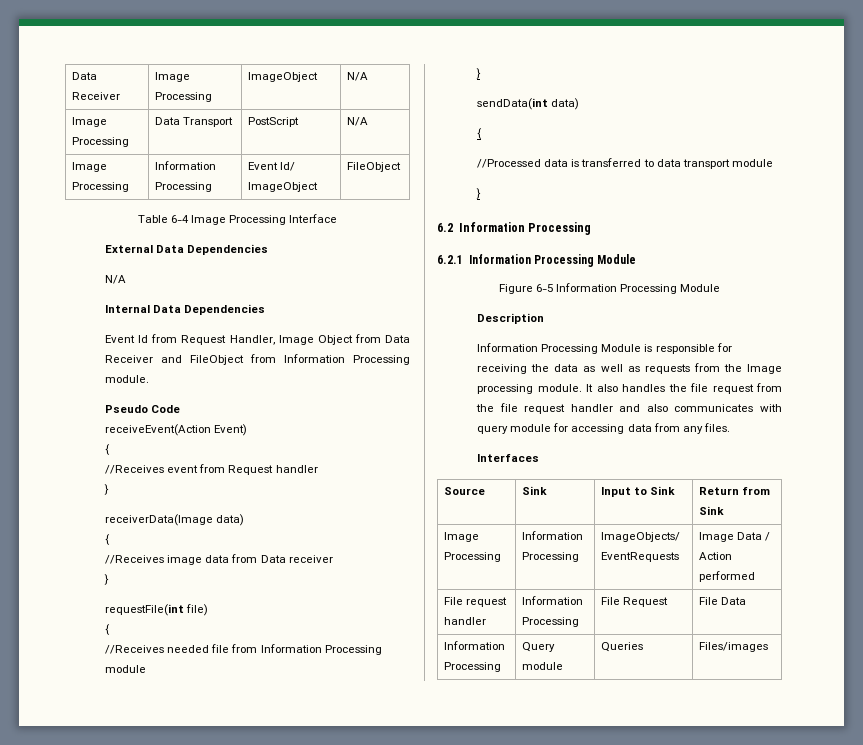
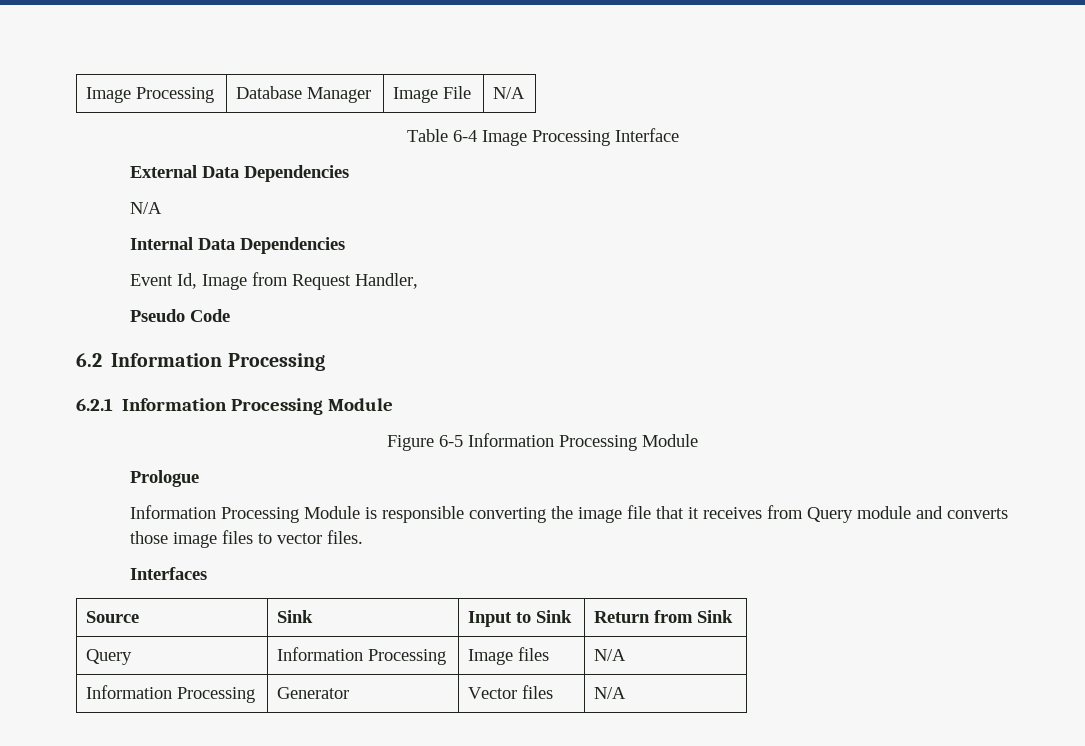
[72,72,98,80] [72,92,121,100] [155,72,191,82] [155,92,213,102] [248,72,319,82] [347,72,369,81] [72,117,108,127] [72,137,130,147] [155,117,234,127] [248,117,300,127] [347,117,369,126] [72,162,108,172] [72,182,130,192] [155,161,217,170] [155,182,213,192] [248,162,296,171] [248,182,319,192] [347,162,402,172] Data Receiver | Image Processing | ImageObject | N/A // Image Processing | Data Transport | PostScript | N/A // Image Processing | Information Processing | Event Id/ ImageObject | FileObject -> [85,87,214,103] [235,86,371,103] [392,86,471,103] [492,87,525,99] Image Processing | Database Manager | Image File | N/A
[138,335,149,343] Id -> [176,273,247,290] Id, Image
[278,334,410,345] [105,354,410,365] [105,375,150,383] [105,405,181,413] [105,424,248,436] [105,444,111,455] [105,464,318,475] [104,484,110,495] [105,514,245,526] [105,534,111,545] [105,554,333,565] [104,574,110,585] [105,604,209,616] [105,624,111,635] [105,644,382,655] [105,665,147,673] [476,68,482,79] [477,98,580,110] [477,128,483,139] [477,158,773,169] [476,188,482,199] Image Object from Data Receiver and FileObject from Information Processing module. // Pseudo Code // receiveEvent(Action Event) // { // //Receives event from Request handler // } // receiverData(Image data) // { // //Receives image data from Data receiver // } // requestFile(int file) // { // //Receives needed file from Information Processing module // } // sendData(int data) // { // //Processed data is transferred to data transport module // } -> [129,309,230,322] // Pseudo Code
[477,313,545,324] Description -> [129,470,199,487] Prologue
[716,343,732,352] [477,363,782,374] [477,383,782,394] [476,403,782,414] [477,423,703,434] for receiving the data as well as requests from the Image processing module. It also handles the file request from the file request handler and also communicates with query module for accessing data from any -> [468,505,1008,523] [129,530,322,548] converting the image file that it receives from Query module and converts those image files to vector
[444,532,480,542] [444,552,502,562] [522,531,584,540] [522,552,580,562] [601,532,681,542] [601,552,680,562] [699,532,771,542] [699,552,733,560] [699,571,756,582] [444,597,508,607] [444,617,487,625] [522,596,584,605] [522,617,580,627] [601,597,669,607] [699,597,747,605] [444,641,506,650] [444,662,502,672] [522,642,556,652] [522,662,564,670] [601,642,644,652] [699,642,769,652] Image Processing | Information Processing | ImageObjects/ EventRequests | Image Data / Action performed // File request handler | Information Processing | File Request | File Data // Information Processing | Query module | Queries | Files/images -> [85,649,132,665] [276,647,446,665] [467,647,549,665] [593,649,626,661] [85,685,255,703] [276,687,349,699] [467,685,553,699] [593,687,626,699] Query | Information Processing | Image files | N/A // Information Processing | Generator | Vector files | N/A

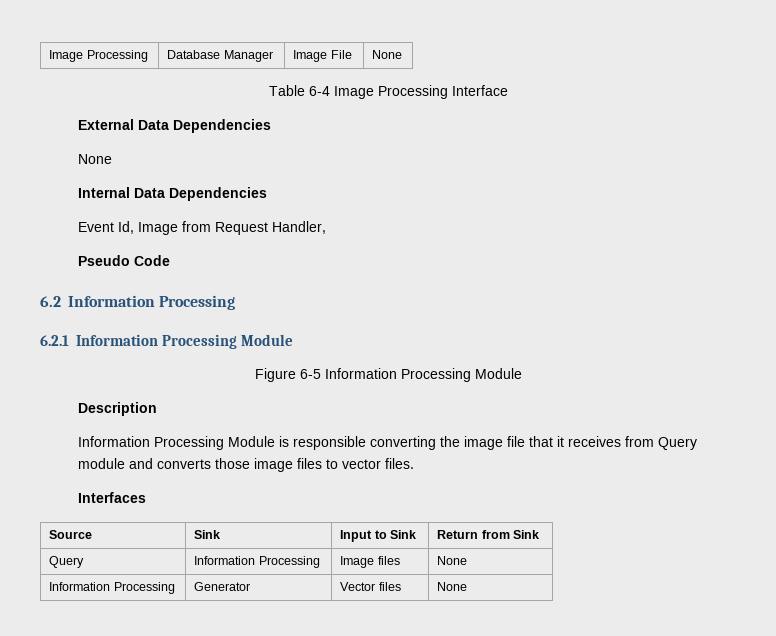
[492,87,525,99] | N/A -> [372,50,403,59] | None
[129,202,162,214] // N/A -> [78,154,113,164] // None
[129,470,199,487] Prologue -> [78,402,158,416] Description
[593,649,626,661] | N/A -> [437,556,468,565] | None
[593,687,626,699] | N/A -> [437,582,468,591] | None

